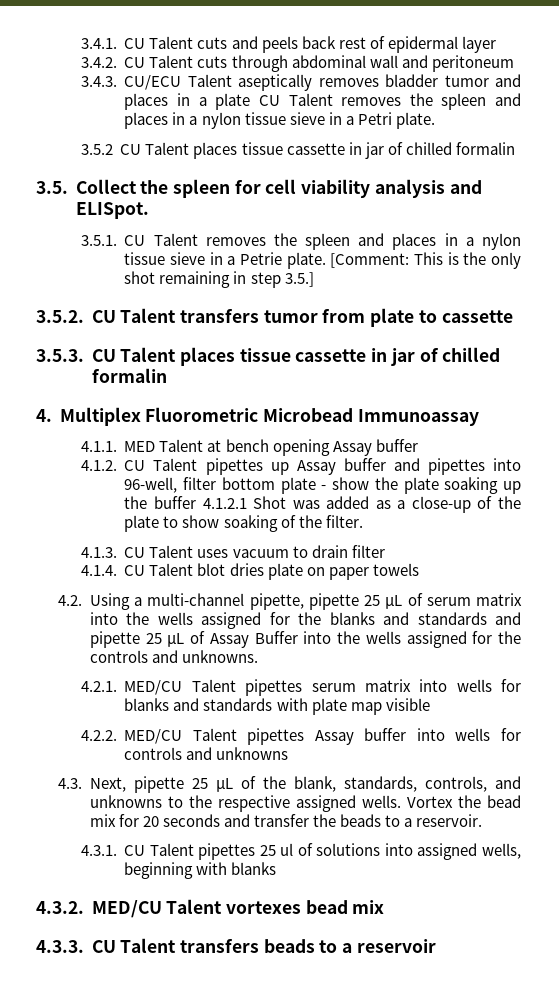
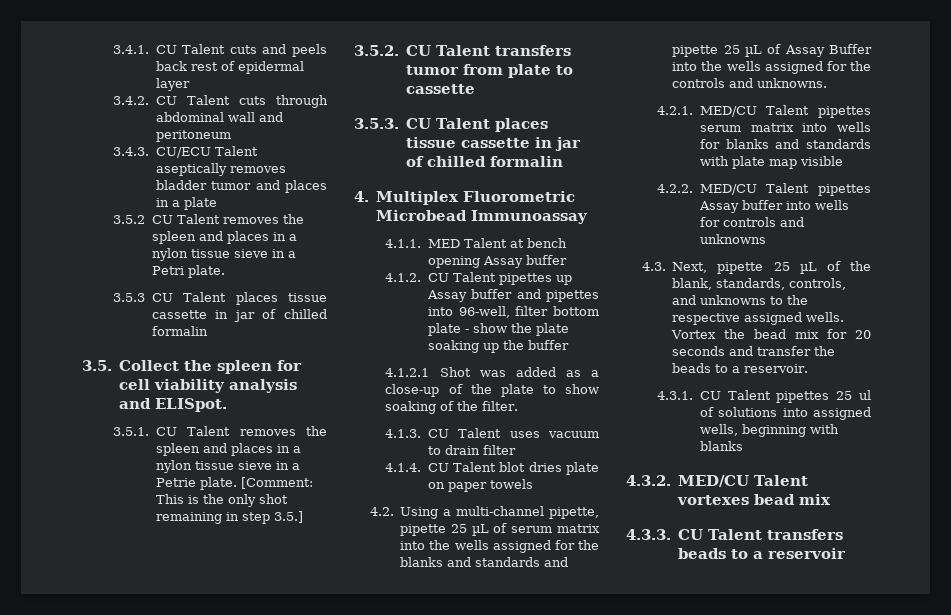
(251, 101) none -> [113,215,146,224] // 3.5.2
[80,144,113,155] 3.5.2 -> [113,293,146,302] 3.5.3
(196, 502) none -> (569, 345) //

